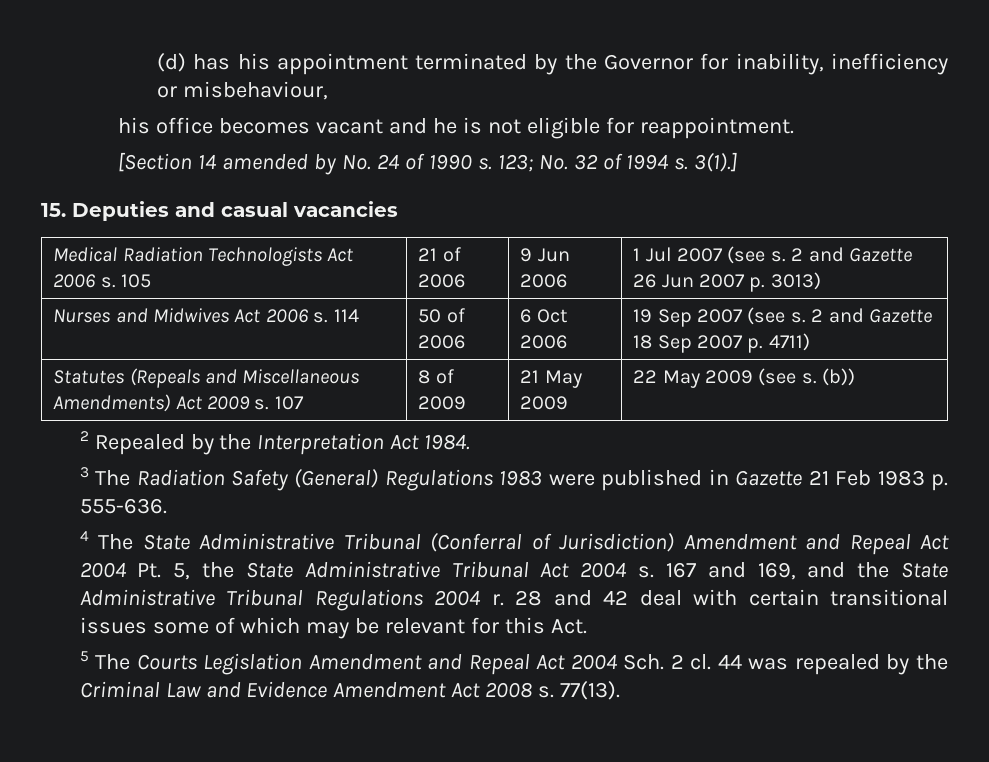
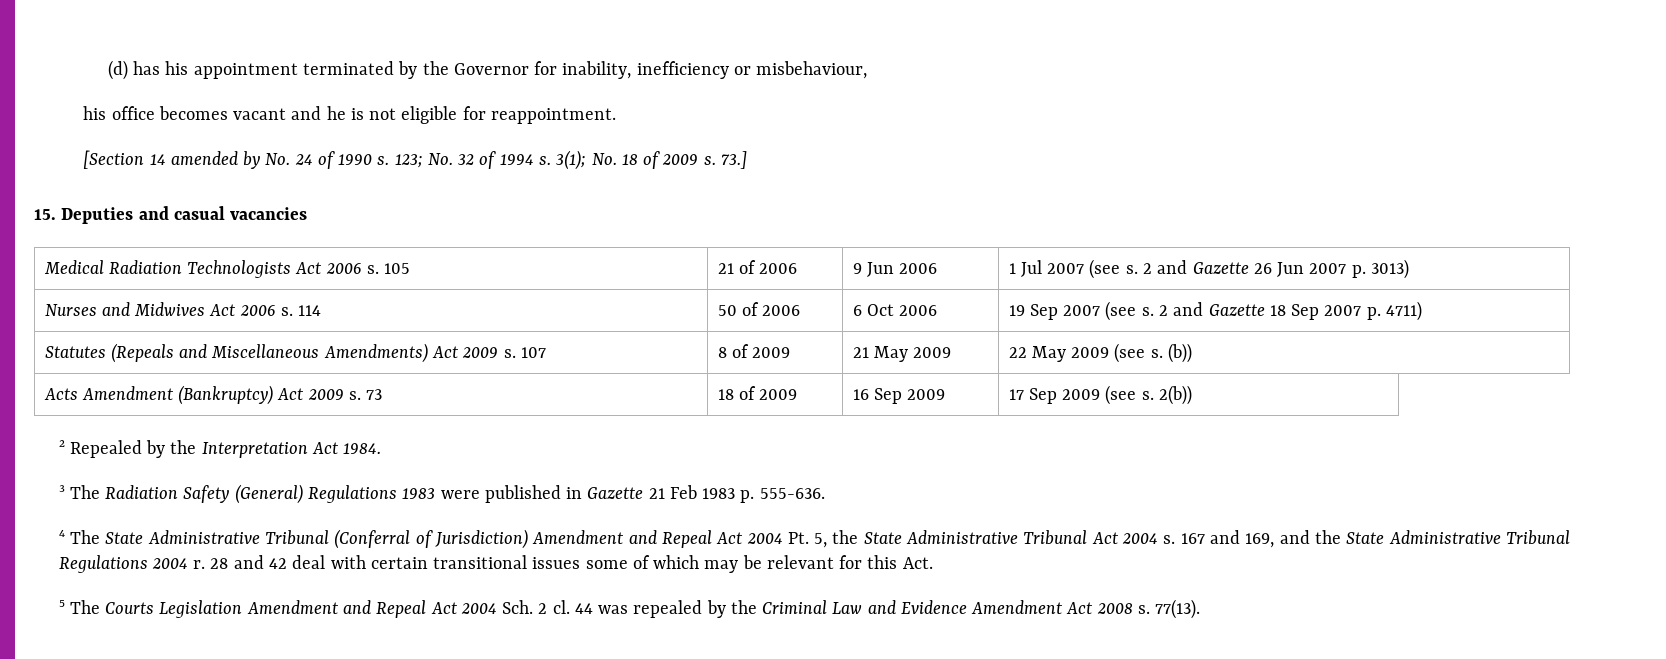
[694,152,738,172] 3(1).] -> [556,150,747,170] 3(1); No. 18 of 2009 s. 73.]
(856, 377) none -> [43,385,383,405] [717,386,798,400] [852,388,946,404] [1008,385,1193,405] // Acts Amendment (Bankruptcy) Act 2009 s. 73 | 18 of 2009 | 16 Sep 2009 | 17 Sep 2009 (see s. 2(b))

